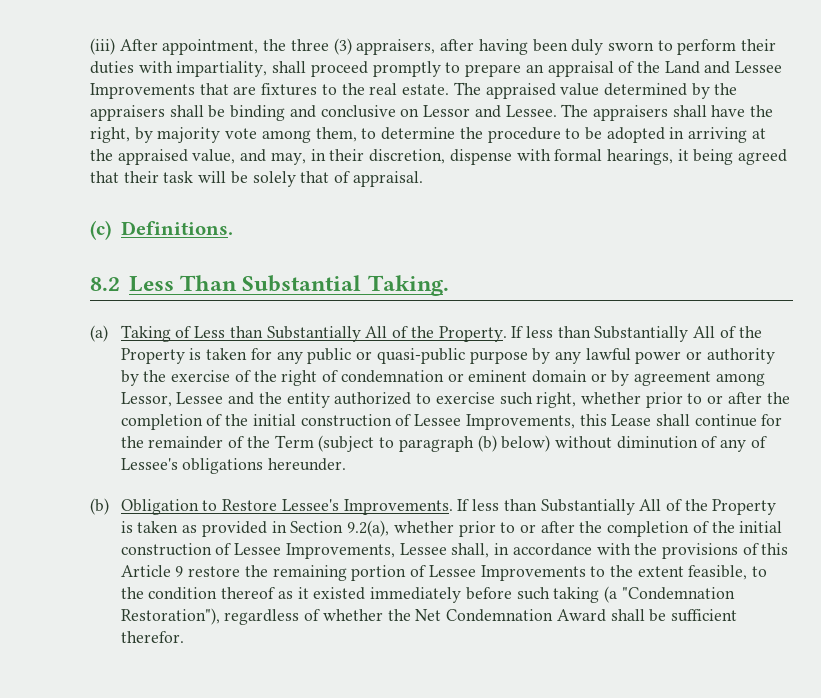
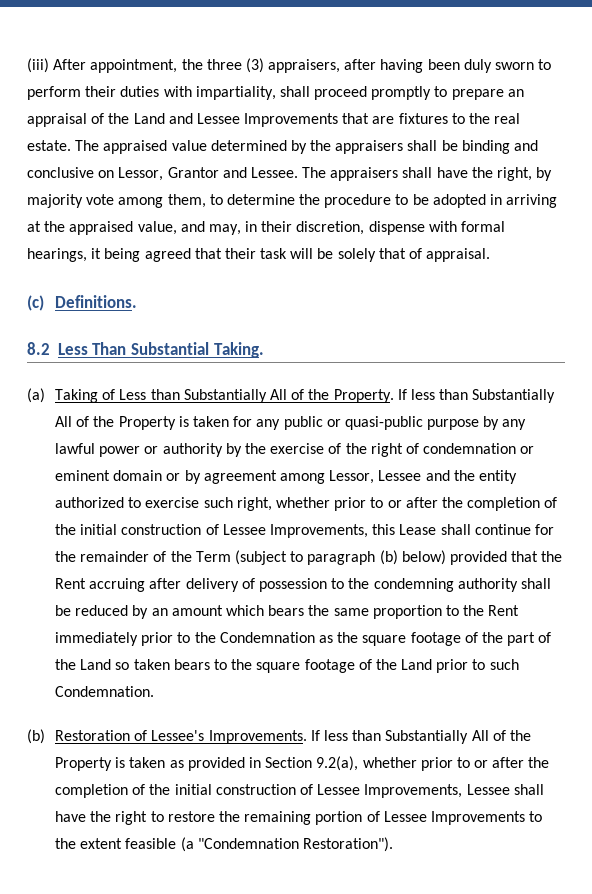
[423,105,471,117] Lessor -> [118,167,219,181] Lessor, Grantor
[554,436,767,452] [120,458,347,474] [90,498,278,515] without diminution of any of Lessee's obligations hereunder. // (b) Obligation to Restore -> [449,551,563,565] [55,578,551,592] [55,605,520,619] [55,632,552,646] [55,659,519,673] [55,686,155,697] [27,729,148,744] provided that the Rent accruing after delivery of possession to the condemning authority shall be reduced by an amount which bears the same proportion to the Rent immediately prior to the Condemnation as the square footage of the part of the Land so taken bears to the square footage of the Land prior to such Condemnation. // (b) Restoration of
[451,543,789,559] [120,565,184,577] shall, in accordance with the provisions of this Article 9 -> [513,784,544,795] [55,811,164,825] shall have the right to
[688,565,768,580] [120,586,735,603] [120,608,737,625] [120,631,184,643] feasible, to the condition thereof as it existed immediately before such taking (a "Condemnation Restoration"), regardless of whether the Net Condemnation Award shall be sufficient therefor. -> [125,837,394,852] feasible (a "Condemnation Restoration").

